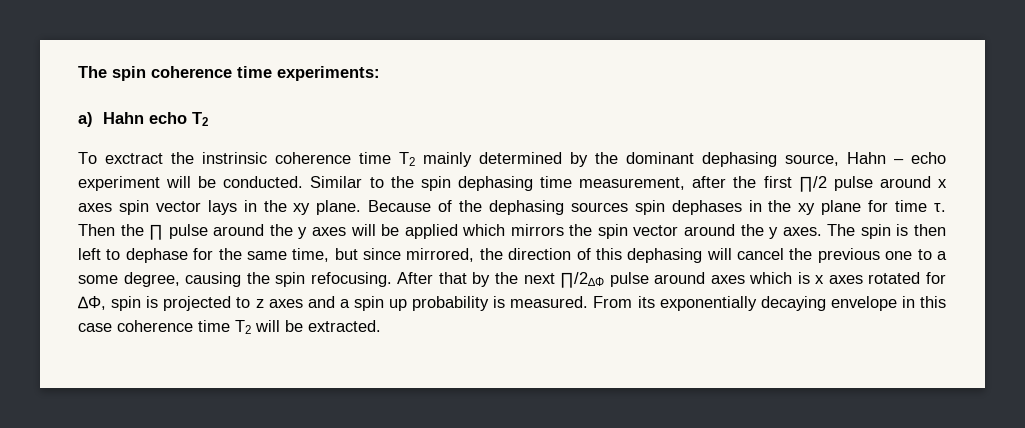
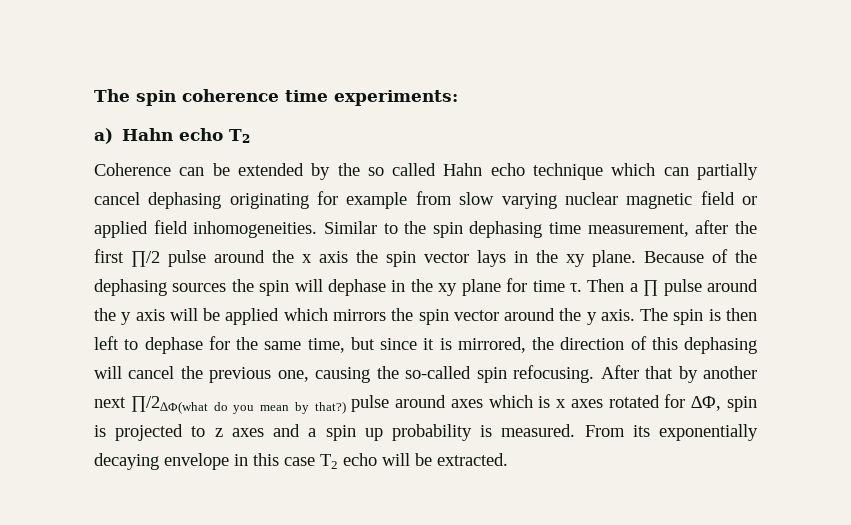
[78,152,946,167] [78,176,304,191] To exctract the instrinsic coherence time T2 mainly determined by the dominant dephasing source, Hahn – echo experiment will be conducted. -> [94,163,758,180] [94,191,758,209] [94,220,318,238] Coherence can be extended by the so called Hahn echo technique which can partially cancel dephasing originating for example from slow varying nuclear magnetic field or applied field inhomogeneities.
[938,179,948,188] [78,203,112,212] x axes -> [272,250,378,263] the x axis the
[634,200,742,215] spin dephases -> [231,279,387,296] the spin will dephase
[120,224,144,236] the -> [629,283,638,292] a
[311,227,346,236] axes -> [135,309,165,321] axis
[782,227,822,236] axes. -> [600,309,635,321] axis.
(402, 254) none -> [423,338,452,350] it is
[885,249,948,260] [78,272,180,287] one to a some degree, -> [277,370,309,382] one,
(270, 278) none -> [405,366,472,379] so-called
[494,272,605,288] the next ∏/2∆Φ -> [702,366,757,379] [94,396,346,414] another next ∏/2∆Φ(what do you mean by that?)
[117,320,251,334] coherence time T2 -> [320,453,377,469] T2 echo

